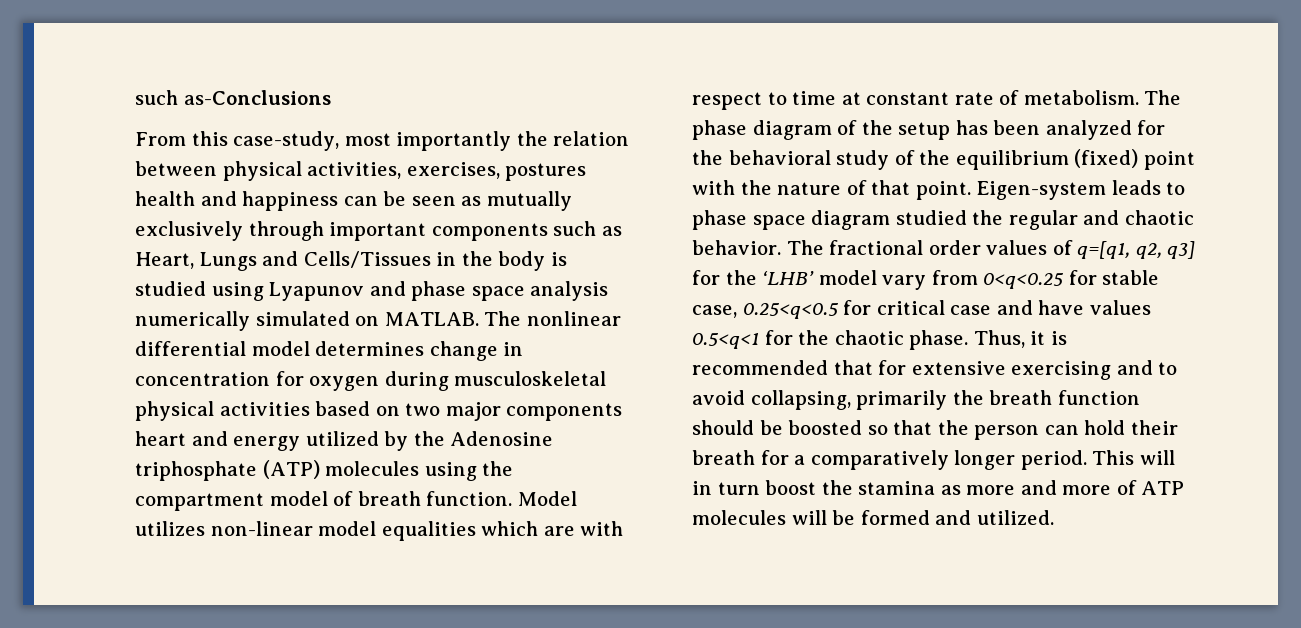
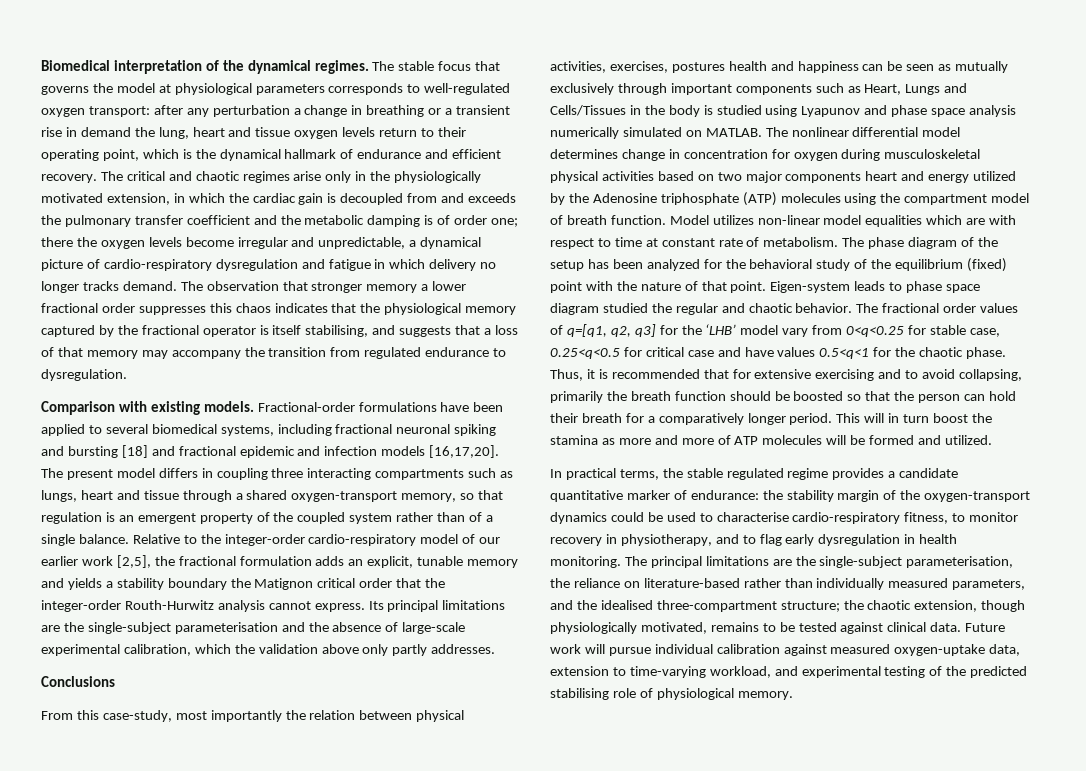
[135,90,331,105] such as-Conclusions -> [41,60,501,74] [41,83,511,95] [41,105,511,117] [41,127,466,139] [41,149,502,161] [41,171,482,183] [41,193,517,205] [41,215,519,227] [41,237,482,249] [41,259,497,271] [41,281,467,293] [41,303,517,315] [41,325,518,337] [41,347,507,359] [41,369,127,381] [41,401,504,415] [41,424,497,436] [41,445,500,458] [41,468,514,480] [41,490,504,502] [41,512,493,524] [41,534,501,546] [41,555,519,568] [41,578,446,590] [41,600,506,612] [41,622,466,634] [41,644,496,656] [41,676,115,687] Biomedical interpretation of the dynamical regimes. The stable focus that governs the model at physiological parameters corresponds to well-regulated oxygen transport: after any perturbation a change in breathing or a transient rise in demand the lung, heart and tissue oxygen levels return to their operating point, which is the dynamical hallmark of endurance and efficient recovery. The critical and chaotic regimes arise only in the physiologically motivated extension, in which the cardiac gain is decoupled from and exceeds the pulmonary transfer coefficient and the metabolic damping is of order one; there the oxygen levels become irregular and unpredictable, a dynamical picture of cardio-respiratory dysregulation and fatigue in which delivery no longer tracks demand. The observation that stronger memory a lower fractional order suppresses this chaos indicates that the physiological memory captured by the fractional operator is itself stabilising, and suggests that a loss of that memory may accompany the transition from regulated endurance to dysregulation. // Comparison with existing models. Fractional-order formulations have been applied to several biomedical systems, including fractional neuronal spiking and bursting [18] and fractional epidemic and infection models [16,17,20]. The present model differs in coupling three interacting compartments such as lungs, heart and tissue through a shared oxygen-transport memory, so that regulation is an emergent property of the coupled system rather than of a single balance. Relative to the integer-order cardio-respiratory model of our earlier work [2,5], the fractional formulation adds an explicit, tunable memory and yields a stability boundary the Matignon critical order that the integer-order Routh-Hurwitz analysis cannot express. Its principal limitations are the single-subject parameterisation and the absence of large-scale experimental calibration, which the validation above only partly addresses. // Conclusions
(1054, 517) none -> [550,468,959,480] [550,490,1031,502] [550,512,1019,524] [550,534,958,546] [550,556,1014,568] [550,578,1026,590] [550,600,1026,612] [550,622,1006,634] [550,644,1021,656] [550,666,1028,678] [550,688,793,700] // In practical terms, the stable regulated regime provides a candidate quantitative marker of endurance: the stability margin of the oxygen-transport dynamics could be used to characterise cardio-respiratory fitness, to monitor recovery in physiotherapy, and to flag early dysregulation in health monitoring. The principal limitations are the single-subject parameterisation, the reliance on literature-based rather than individually measured parameters, and the idealised three-compartment structure; the chaotic extension, though physiologically motivated, remains to be tested against clinical data. Future work will pursue individual calibration against measured oxygen-uptake data, extension to time-varying workload, and experimental testing of the predicted stabilising role of physiological memory.

